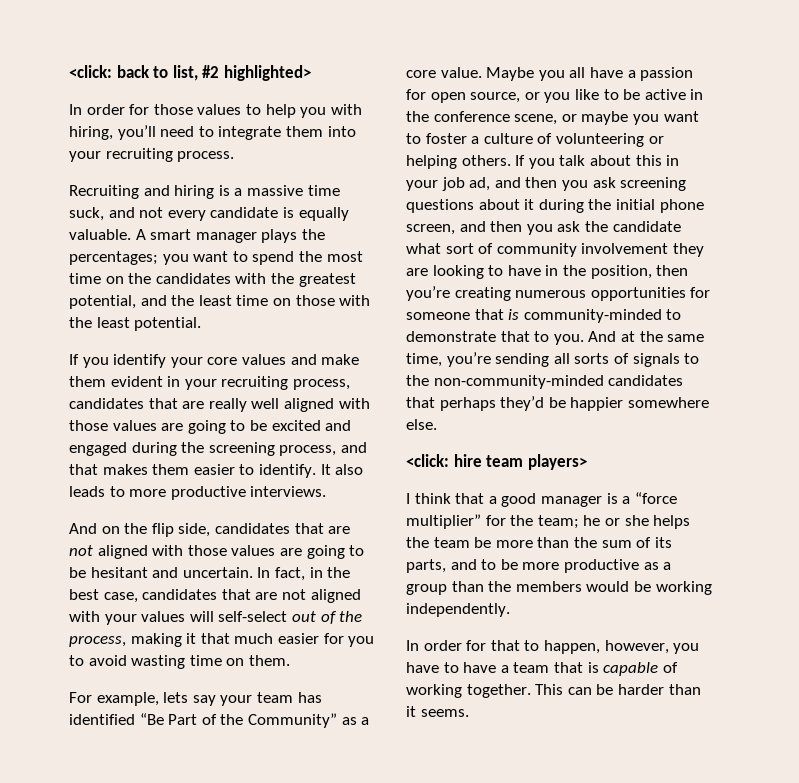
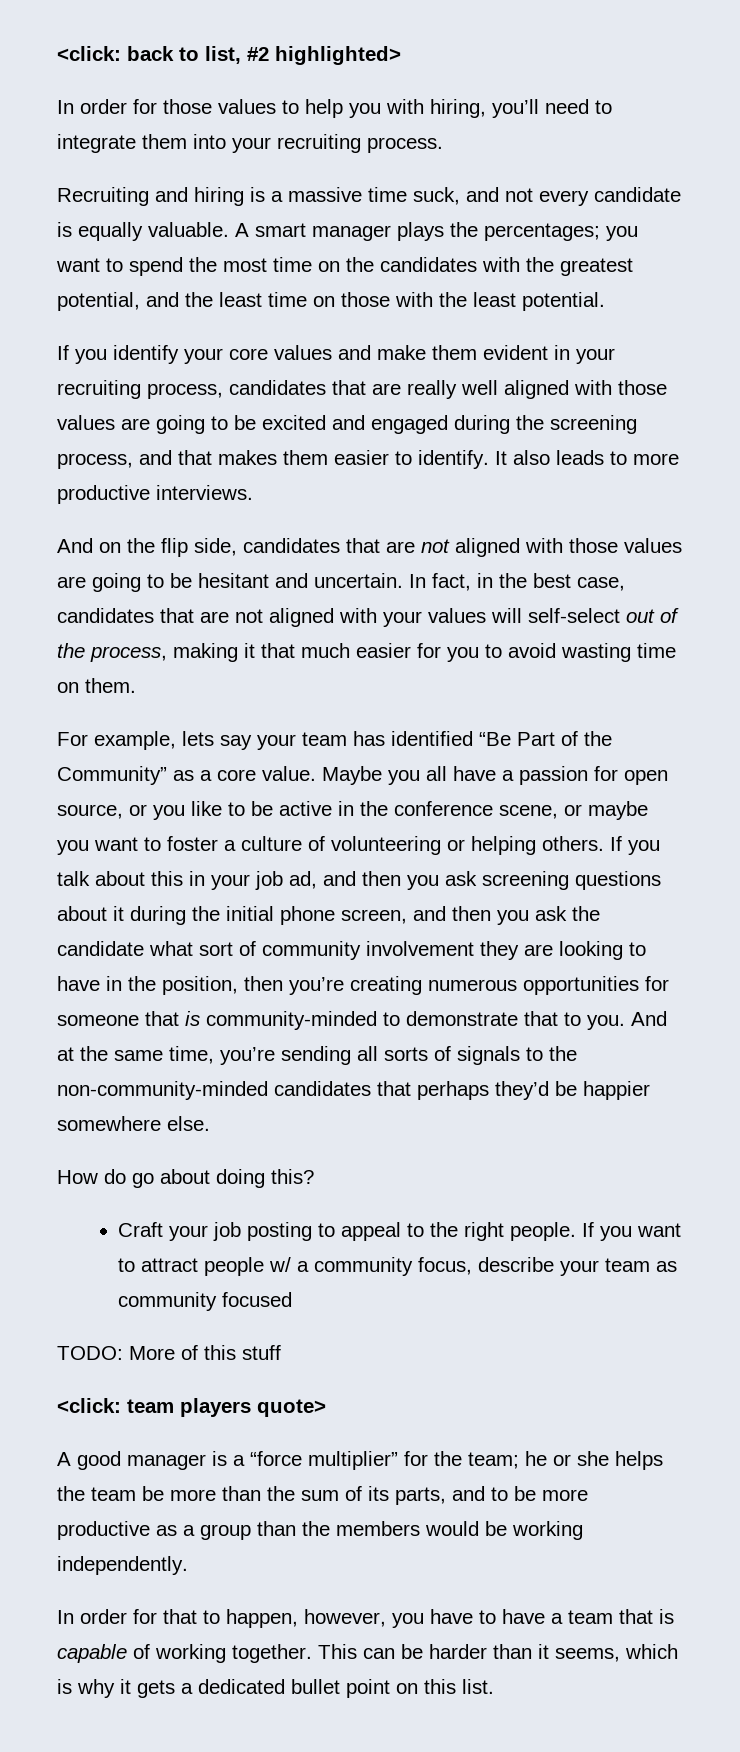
[406,454,587,470] [406,493,497,504] <click: hire team players> // I think that a -> [57,1169,314,1188] [118,1222,682,1241] [118,1257,678,1276] [118,1292,293,1311] [57,1345,281,1360] [57,1398,326,1417] [57,1452,71,1466] How do go about doing this? // Craft your job posting to appeal to the right people. If you want to attract people w/ a community focus, describe your team as community focused // TODO: More of this stuff // <click: team players quote> // A
[420,709,469,717] seems. -> [555,1644,678,1662] [57,1679,494,1698] seems, which is why it gets a dedicated bullet point on this list.

